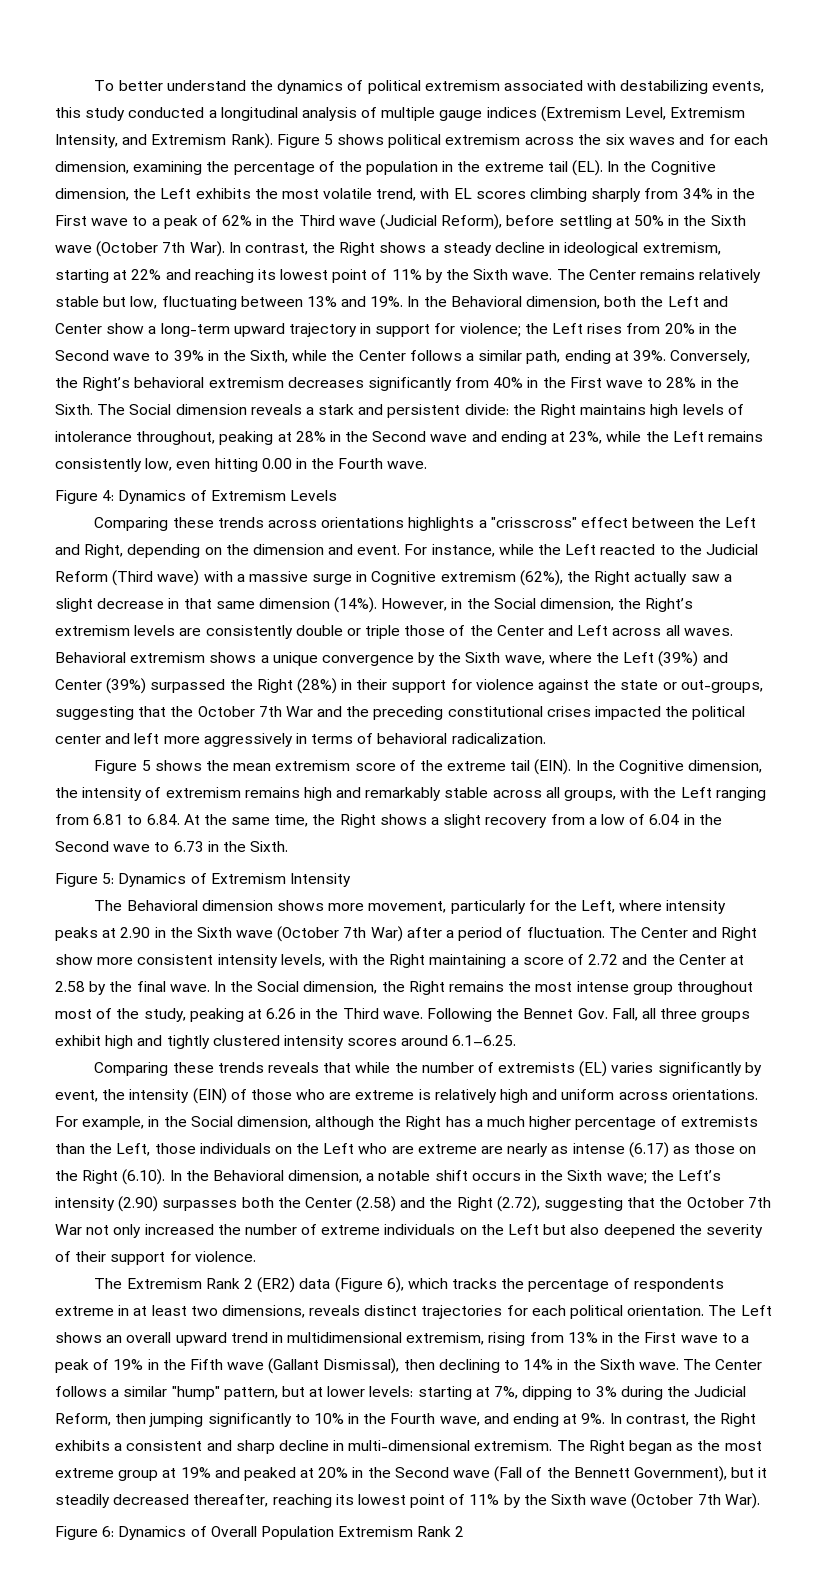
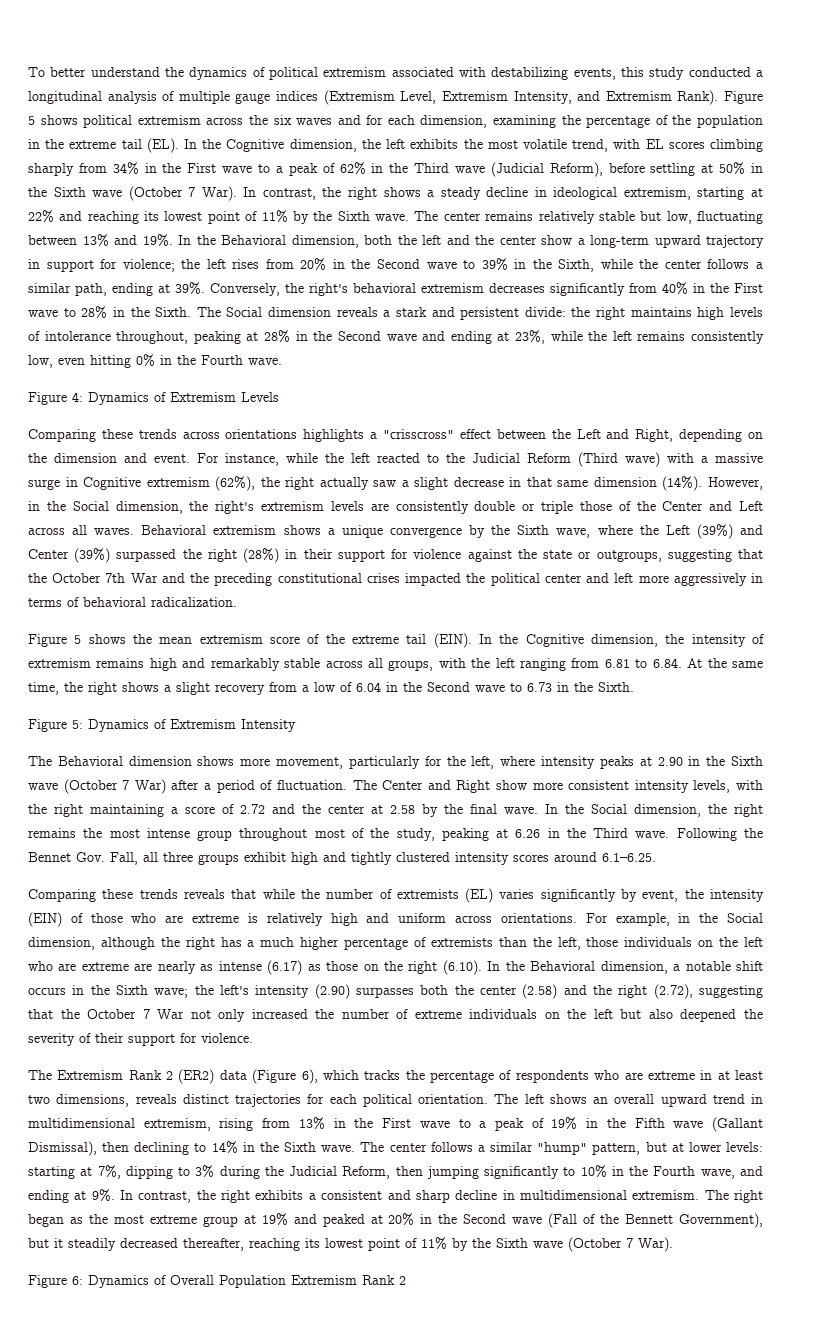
[160,188,192,199] Left -> [386,139,406,149] left
[162,242,186,253] 7th -> [188,187,196,197] 7
[339,242,376,256] Right -> [347,187,377,200] right
[588,269,636,280] Center -> [443,212,481,221] center
[667,296,728,307] [55,323,102,334] Left and Center -> [422,235,537,245] left and the center
[552,323,584,334] Left -> [206,259,226,269] left
[358,350,406,361] Center -> [664,260,702,269] center
[82,377,131,391] Right’s -> [309,283,348,296] right's
[540,404,577,418] Right -> [596,307,626,320] right
[672,431,704,442] Left -> [612,331,632,341] left
[261,458,292,469] 0.00 -> [136,354,155,367] 0%
[565,544,597,555] Left -> [351,453,370,463] left
[594,571,631,585] Right -> [285,477,315,490] right
[645,598,694,612] Right’s -> [215,501,255,514] right's
[256,679,293,693] Right -> [207,549,237,562] right
[680,680,763,693] out-groups, -> [596,550,662,562] outgroups,
[680,787,712,798] Left -> [495,658,515,668] left
[339,814,376,828] Right -> [88,682,117,695] right
[581,900,616,913] Left, -> [471,756,495,769] left,
[343,927,367,938] 7th -> [122,780,130,790] 7
[389,954,426,968] Right -> [54,804,83,817] right
[678,954,726,965] Center -> [328,805,365,814] center
[408,981,445,995] Right -> [734,804,763,817] right
[405,1116,442,1130] Right -> [185,937,215,950] right
[116,1143,151,1156] Left, -> [557,937,581,950] left,
[323,1143,355,1154] Left -> [744,937,764,947] left
[82,1170,119,1184] Right -> [408,961,438,974] right
[677,1170,721,1181] Left’s -> [220,985,249,995] left's
[304,1197,352,1208] Center -> [479,986,517,995] center
[456,1197,493,1211] Right -> [618,985,648,998] right
[747,1197,771,1208] 7th -> [142,1009,150,1019] 7
[508,1224,540,1235] Left -> [593,1009,613,1019] left
(724, 1285) none -> [594,1070,643,1080] who are
[740,1305,772,1316] Left -> [524,1094,544,1104] left
[715,1359,763,1370] Center -> [389,1143,427,1152] center
[720,1413,757,1427] Right -> [221,1190,251,1203] right
[348,1440,471,1451] multi-dimensional -> [519,1190,627,1200] multidimensional
[588,1440,625,1454] Right -> [734,1190,764,1203] right
[697,1494,721,1505] 7th -> [626,1238,633,1248] 7

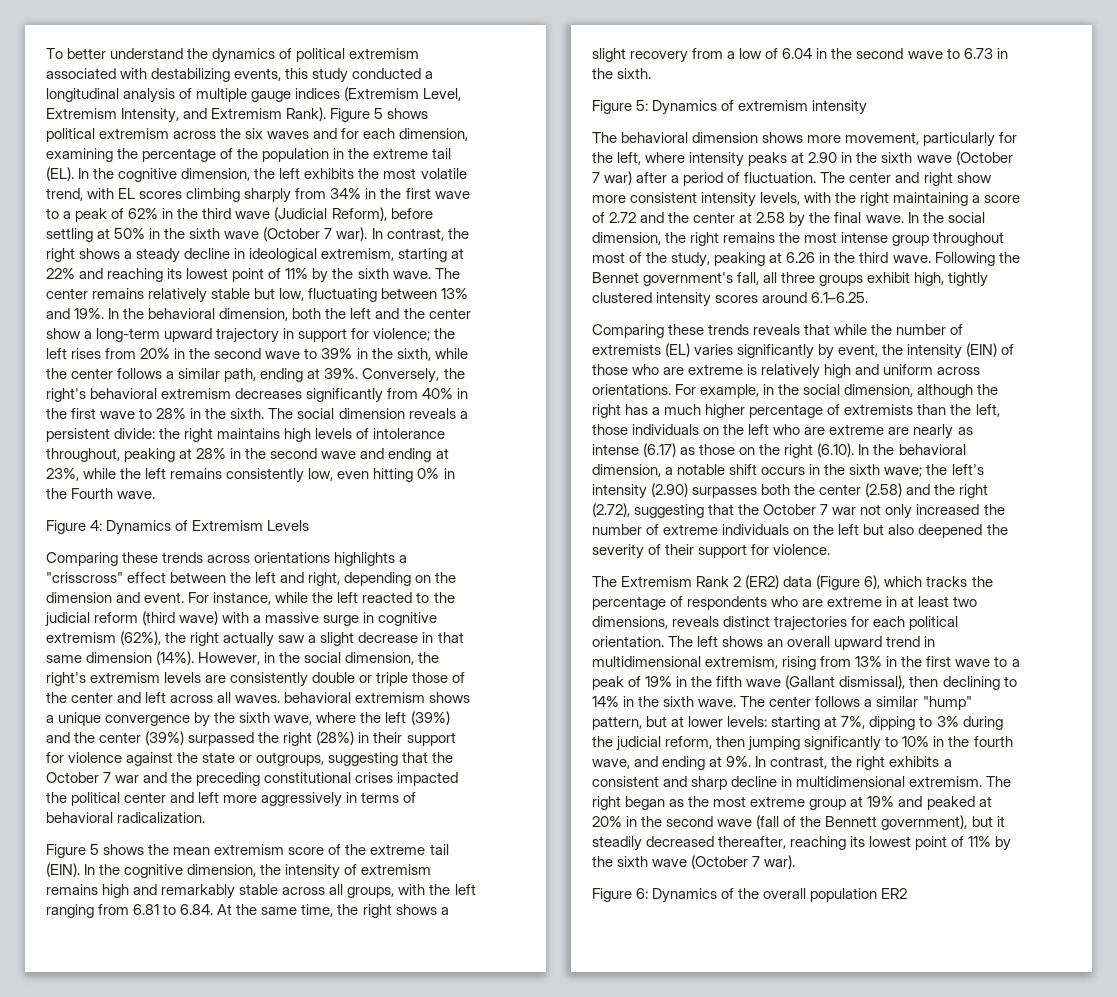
[226,139,285,152] Cognitive -> [118,168,178,182] cognitive
[187,163,217,173] First -> [405,188,431,199] first
[414,163,450,173] Third -> [202,208,232,219] third
[53,186,237,201] Sixth wave (October 7 War). -> [189,227,368,241] sixth wave (October 7 war).
[337,211,370,221] Sixth -> [357,268,389,279] sixth
[221,235,286,245] Behavioral -> [148,308,216,319] behavioral
[377,259,420,269] Second -> [214,348,262,359] second
[558,259,595,272] Sixth, -> [396,348,431,361] sixth,
[734,283,763,293] First -> [71,408,97,419] first
[155,307,263,317] Sixth. The Social -> [230,408,335,419] sixth. The social
[395,307,455,317] stark and -> (468, 415) none
[337,331,381,341] Second -> [270,448,318,459] second
[576,429,674,442] Left and Right, -> [255,572,341,586] left and right,
[472,452,618,467] Judicial Reform (Third -> [45,611,176,627] judicial reform (third
[83,477,142,490] Cognitive -> [378,612,438,626] cognitive
[72,501,109,511] Social -> [304,652,342,663] social
[662,501,764,511] Center and Left -> [71,692,167,703] center and left
[141,525,207,535] Behavioral -> [284,692,352,703] behavioral
[517,525,550,535] Sixth -> [239,712,271,723] sixth
[665,525,690,535] Left -> [385,712,407,723] left
[28,549,69,559] Center -> [74,732,142,743] the center
[105,573,158,583] 7th War -> [103,772,140,783] 7 war
[525,634,584,647] Cognitive -> [124,864,184,878] cognitive
[427,682,470,692] Second -> [856,48,904,59] second
[598,682,634,692] Sixth. -> [617,68,652,79] sixth.
[170,719,296,732] [28,756,123,766] Extremism Intensity // The Behavioral -> [738,100,868,115] [592,132,689,143] extremism intensity // The behavioral
[731,756,764,766] [28,779,166,794] Sixth wave (October 7 War) -> [881,151,1013,165] [592,171,633,185] sixth wave (October 7 war)
[382,780,491,793] Center and Right -> [849,172,953,186] center and right
[591,804,627,814] Social -> [947,212,985,223] social
[593,828,629,838] Third -> [859,252,889,263] third
[76,852,138,865] Gov. Fall, -> [643,272,760,286] government's fall,
[291,852,346,865] high and -> [914,272,945,286] high,
[727,913,764,923] Social -> [803,384,841,395] social
[530,961,596,971] Behavioral -> [898,444,966,455] behavioral
[116,985,148,995] Sixth -> [849,464,881,475] sixth
[157,1009,185,1019] War -> [832,507,857,515] war
[382,1118,412,1128] First -> [926,656,952,667] first
[634,1118,665,1128] Fifth -> [716,676,743,687] fifth
[28,1141,97,1156] Dismissal), -> [839,675,906,689] dismissal),
[284,1142,317,1152] Sixth -> [663,696,695,707] sixth
[289,1166,391,1179] Judicial Reform, -> [616,736,713,751] judicial reform,
[653,1166,696,1176] Fourth -> [973,736,1013,747] fourth
[463,1213,578,1228] Second wave (Fall -> [666,815,780,829] second wave (fall
[679,1213,764,1228] Government), -> [881,815,968,830] government),
[496,1237,673,1252] Sixth wave (October 7 War). -> [617,855,796,869] sixth wave (October 7 war).
[170,1275,406,1288] Overall Population Extremism Rank 2 -> [738,888,908,902] the overall population ER2

